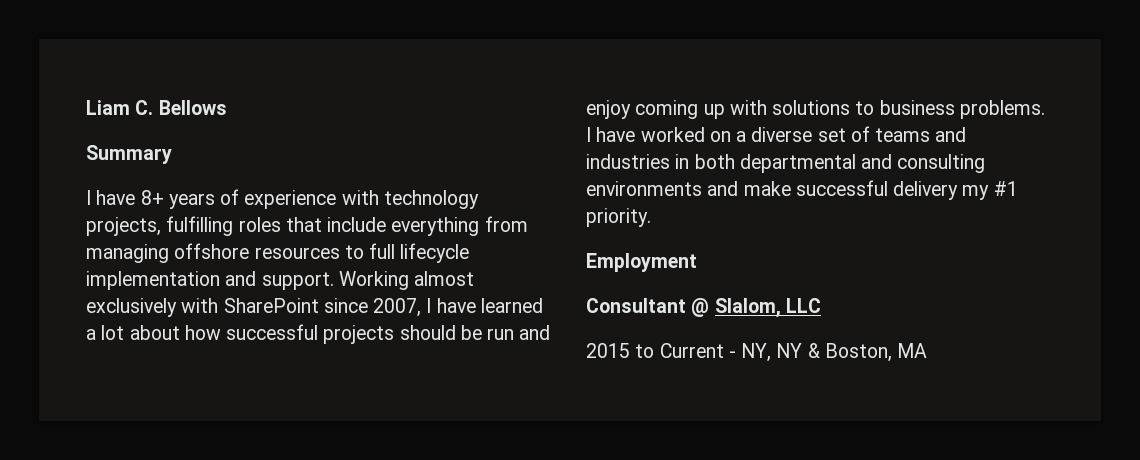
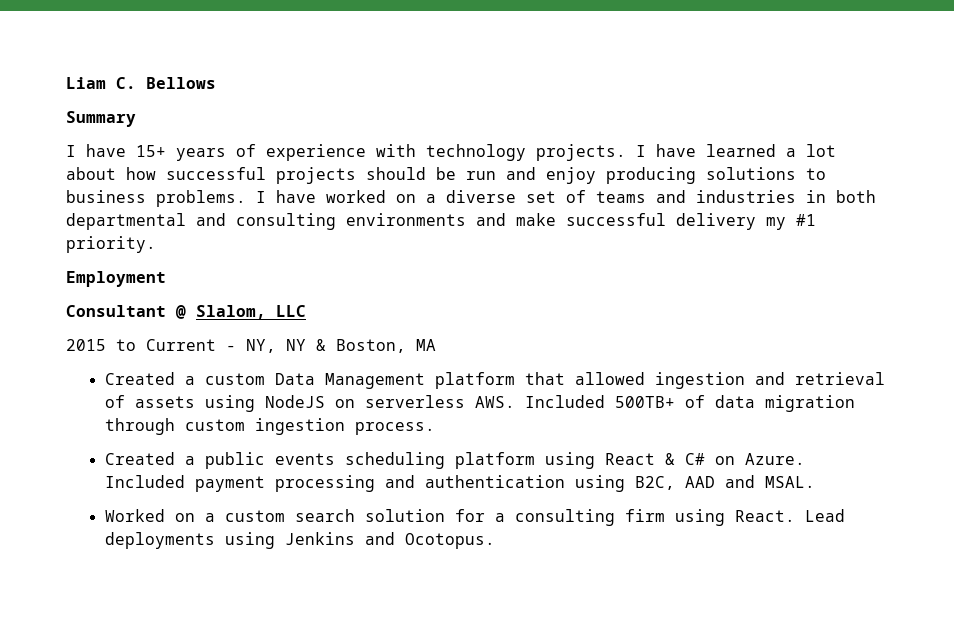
[140,190,164,205] 8+ -> [136,145,166,157] 15+
[86,216,528,236] [86,243,470,263] [86,271,475,290] [86,298,422,317] projects, fulfilling roles that include everything from managing offshore resources to full lifecycle implementation and support. Working almost exclusively with SharePoint since 2007, -> [536,144,626,161] projects.
[635,100,767,119] coming up with -> [606,167,696,184] producing
(928, 350) none -> [104,372,885,389] [104,395,855,412] [104,418,435,435] [104,452,805,469] [104,475,815,492] [104,509,845,526] [104,532,495,549] // Created a custom Data Management platform that allowed ingestion and retrieval of assets using NodeJS on serverless AWS. Included 500TB+ of data migration through custom ingestion process. // Created a public events scheduling platform using React & C# on Azure. Included payment processing and authentication using B2C, AAD and MSAL. // Worked on a custom search solution for a consulting firm using React. Lead deployments using Jenkins and Ocotopus.

